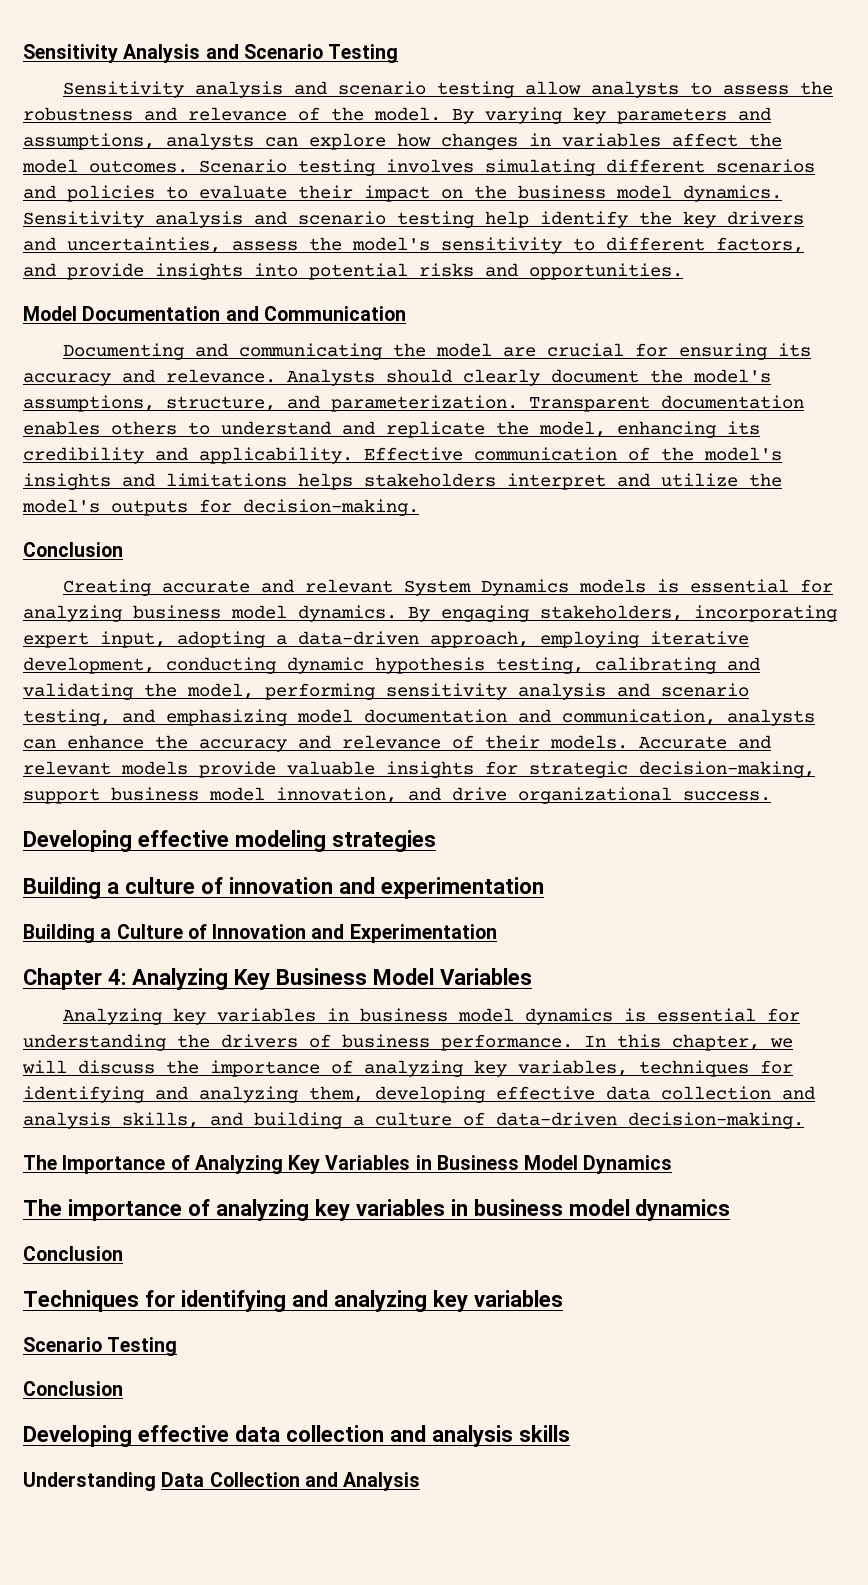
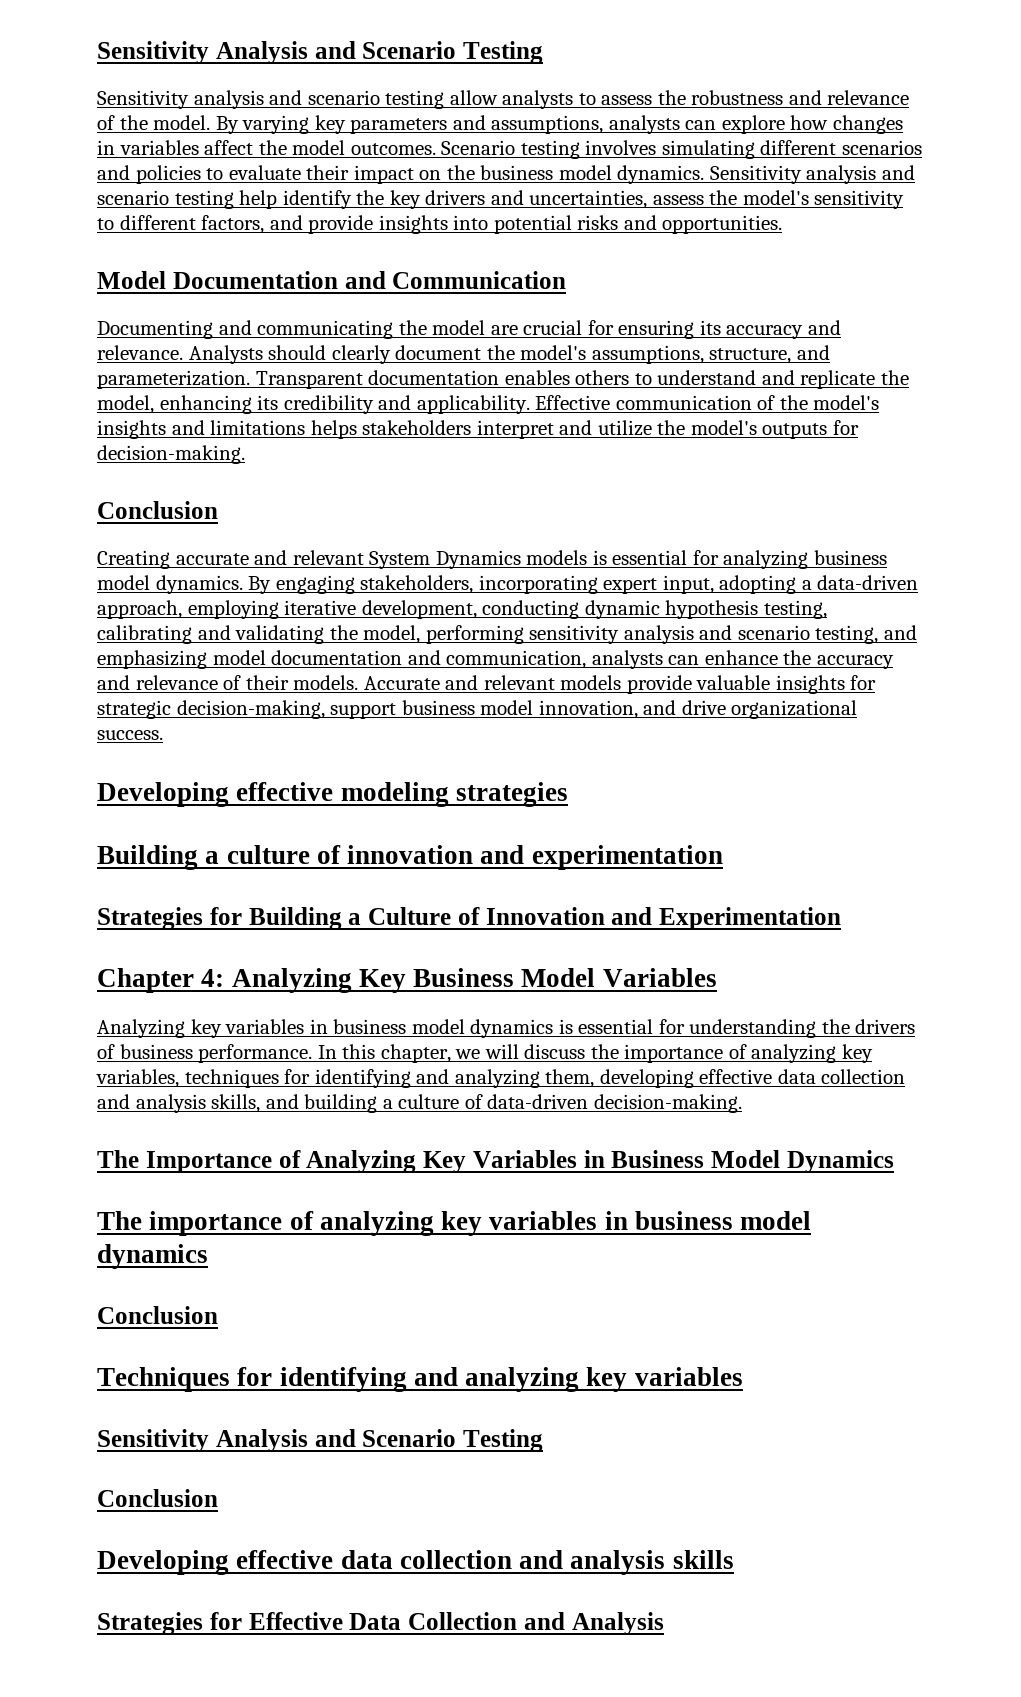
(544, 888) none -> [97,907,242,930] Strategies for
(563, 1298) none -> [97,1429,356,1452] Sensitivity Analysis and
[23,1472,156,1491] Understanding -> [97,1612,343,1635] Strategies for Effective

